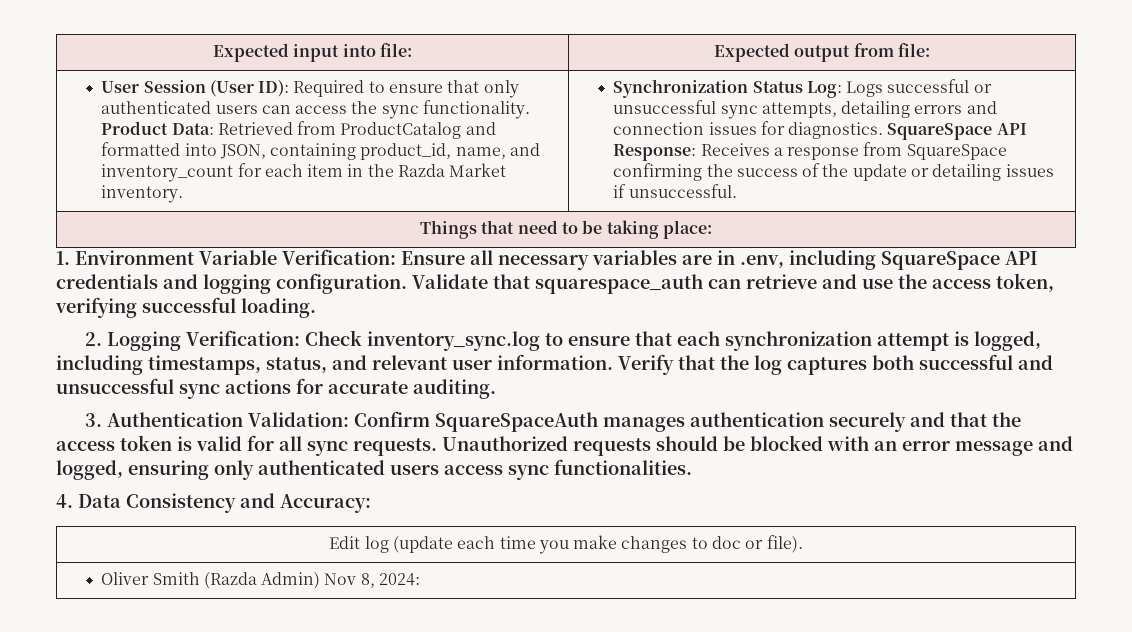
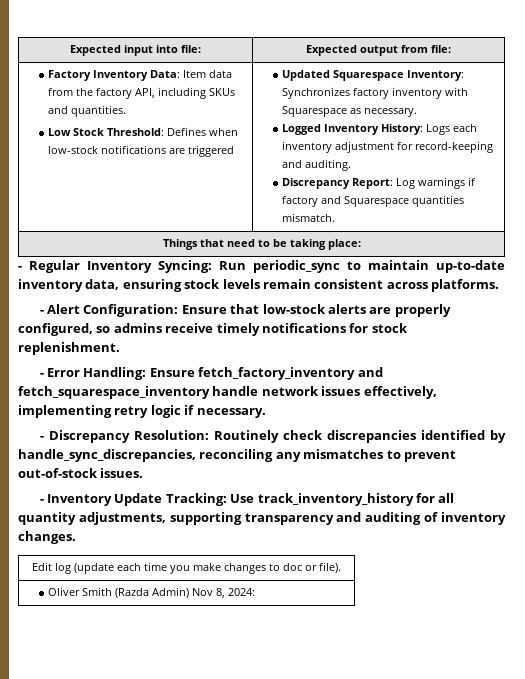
[101,80,519,98] [101,100,531,119] [101,121,496,139] [101,142,541,160] [101,163,507,182] [101,185,184,203] [613,79,992,98] [613,100,997,119] [613,121,1027,140] [613,142,1007,161] [613,163,1054,181] [613,184,737,198] User Session (User ID): Required to ensure that only authenticated users can access the sync functionality. Product Data: Retrieved from ProductCatalog and formatted into JSON, containing product_id, name, and inventory_count for each item in the Razda Market inventory. | Synchronization Status Log: Logs successful or unsuccessful sync attempts, detailing errors and connection issues for diagnostics. SquareSpace API Response: Receives a response from SquareSpace confirming the success of the update or detailing issues if unsuccessful. -> [48,70,233,81] [48,87,236,99] [48,105,127,117] [48,127,239,136] [48,145,235,157] [282,70,465,81] [282,87,469,99] [282,106,418,117] [282,124,478,135] [282,141,494,153] [282,159,352,171] [282,177,477,189] [282,195,465,207] [282,213,336,222] Factory Inventory Data: Item data from the factory API, including SKUs and quantities. // Low Stock Threshold: Defines when low-stock notifications are triggered | Updated Squarespace Inventory: Synchronizes factory inventory with Squarespace as necessary. // Logged Inventory History: Logs each inventory adjustment for record-keeping and auditing. // Discrepancy Report: Log warnings if factory and Squarespace quantities mismatch.
[56,249,1038,270] [56,273,1054,294] [55,297,316,318] [84,330,1041,351] [56,354,1053,375] [56,378,496,399] [84,411,1021,432] [56,435,1073,456] [56,459,692,480] [56,493,371,513] 1. Environment Variable Verification: Ensure all necessary variables are in .env, including SquareSpace API credentials and logging configuration. Validate that squarespace_auth can retrieve and use the access token, verifying successful loading. // 2. Logging Verification: Check inventory_sync.log to ensure that each synchronization attempt is logged, including timestamps, status, and relevant user information. Verify that the log captures both successful and unsuccessful sync actions for accurate auditing. // 3. Authentication Validation: Confirm SquareSpaceAuth manages authentication securely and that the access token is valid for all sync requests. Unauthorized requests should be blocked with an error message and logged, ensuring only authenticated users access sync functionalities. // 4. Data Consistency and Accuracy: -> [18,260,505,273] [18,279,499,292] [39,304,451,317] [18,323,408,336] [18,342,120,355] [39,367,383,380] [18,386,437,399] [18,405,266,418] [39,430,506,443] [18,449,456,462] [18,468,144,478] [39,493,455,506] [18,512,506,525] [18,531,76,544] - Regular Inventory Syncing: Run periodic_sync to maintain up-to-date inventory data, ensuring stock levels remain consistent across platforms. // - Alert Configuration: Ensure that low-stock alerts are properly configured, so admins receive timely notifications for stock replenishment. // - Error Handling: Ensure fetch_factory_inventory and fetch_squarespace_inventory handle network issues effectively, implementing retry logic if necessary. // - Discrepancy Resolution: Routinely check discrepancies identified by handle_sync_discrepancies, reconciling any mismatches to prevent out-of-stock issues. // - Inventory Update Tracking: Use track_inventory_history for all quantity adjustments, supporting transparency and auditing of inventory changes.

